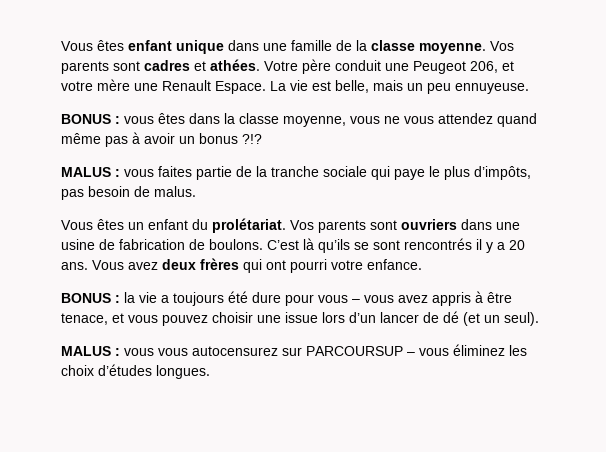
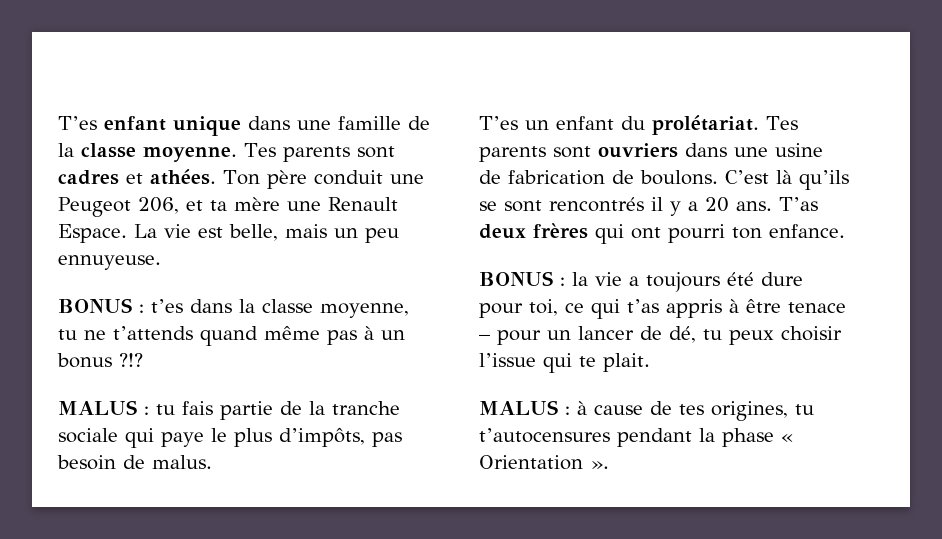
[61,40,124,51] Vous êtes -> [58,116,97,130] T’es
[490,41,514,51] Vos -> [244,143,276,157] Tes
[264,61,298,71] Votre -> [223,170,260,185] Ton
[61,81,93,91] votre -> [209,200,227,211] ta
[124,113,185,124] vous êtes -> [151,299,183,313] t’es
[350,113,493,124] vous ne vous attendez -> [58,326,193,340] tu ne t’attends
[144,133,175,144] avoir -> (374, 333) none
[124,166,192,177] vous faites -> [156,401,213,415] tu fais
[61,219,124,230] Vous êtes -> [479,116,518,130] T’es
[290,220,314,230] Vos -> [766,116,798,130] Tes
[92,260,158,270] Vous avez -> [779,197,818,211] T’as
[331,260,363,270] votre -> [732,227,762,239] ton
[318,291,512,306] [61,311,539,326] [61,344,527,356] [61,364,210,379] vous – vous avez appris à être tenace, et vous pouvez choisir une issue lors d’un lancer de dé (et un seul). // MALUS : vous vous autocensurez sur PARCOURSUP – vous éliminez les choix d’études longues. -> [529,299,846,319] [479,326,842,345] [479,353,650,373] [479,400,814,421] [479,428,794,447] [479,455,609,470] toi, ce qui t’as appris à être tenace – pour un lancer de dé, tu peux choisir l’issue qui te plait. // MALUS : à cause de tes origines, tu t’autocensures pendant la phase « Orientation ».

